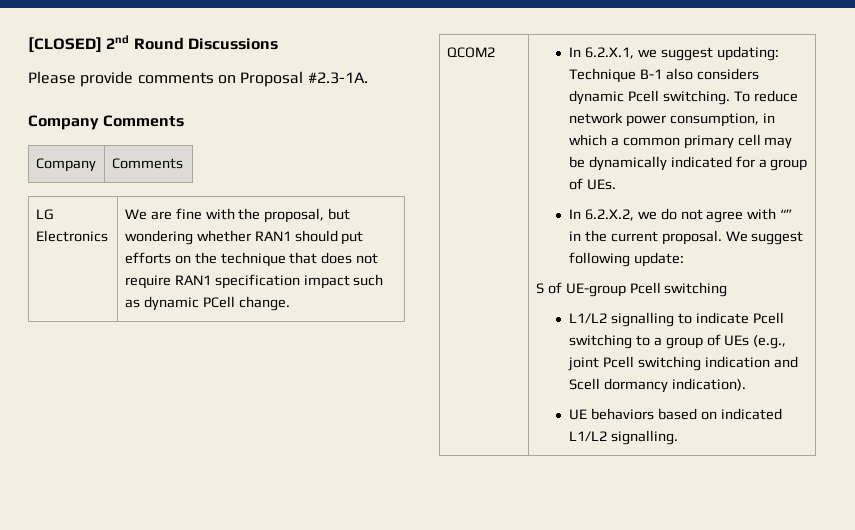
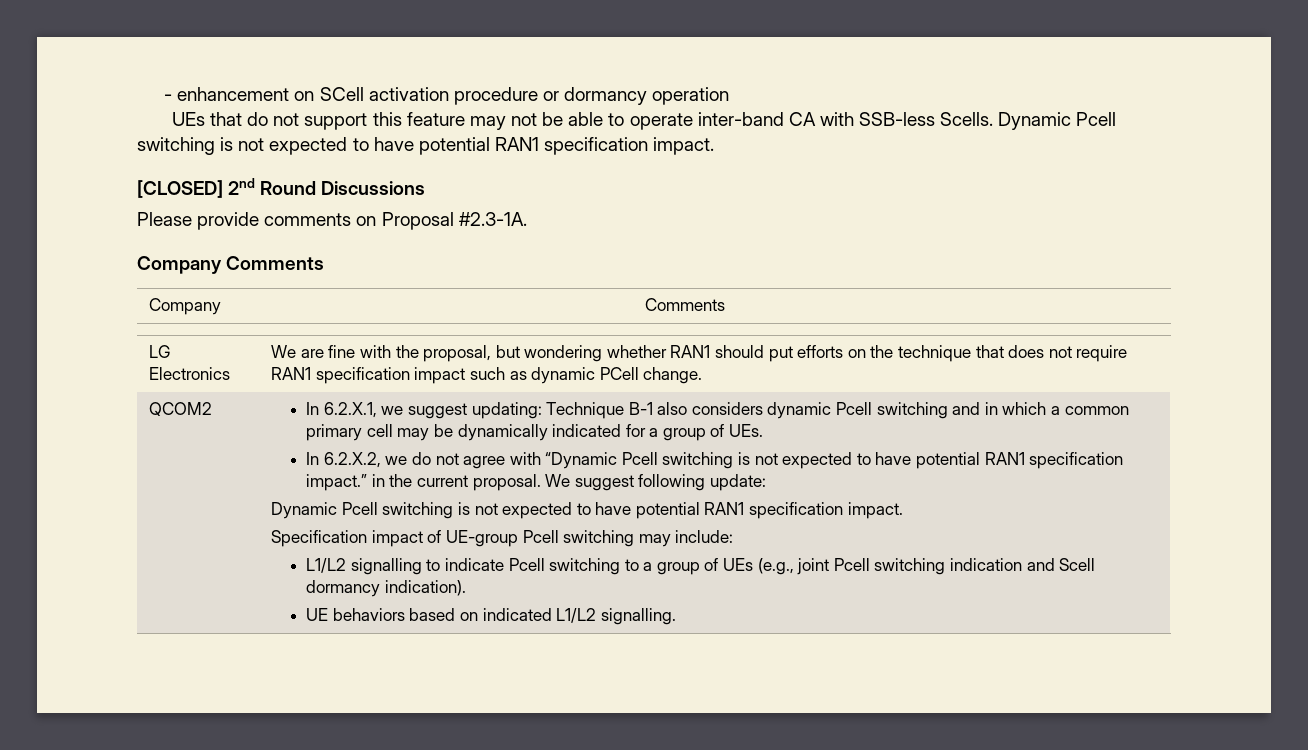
(28, 45) none -> [164,87,730,105] [171,112,1117,130] [137,137,715,155] - enhancement on SCell activation procedure or dormancy operation // UEs that do not support this feature may not be able to operate inter-band CA with SSB-less Scells. Dynamic Pcell switching is not expected to have potential RAN1 specification impact. //
[662,90,798,105] [568,112,759,127] switching. To reduce network power consumption, -> [876,402,981,419] switching and
[780,209,793,219] “” -> [545,452,1124,469] [306,474,368,491] “Dynamic Pcell switching is not expected to have potential RAN1 specification impact.”
[535,283,544,294] S -> [271,502,903,519] [271,530,423,547] Dynamic Pcell switching is not expected to have potential RAN1 specification impact. // Specification impact
(728, 289) none -> [638,530,734,547] may include:

